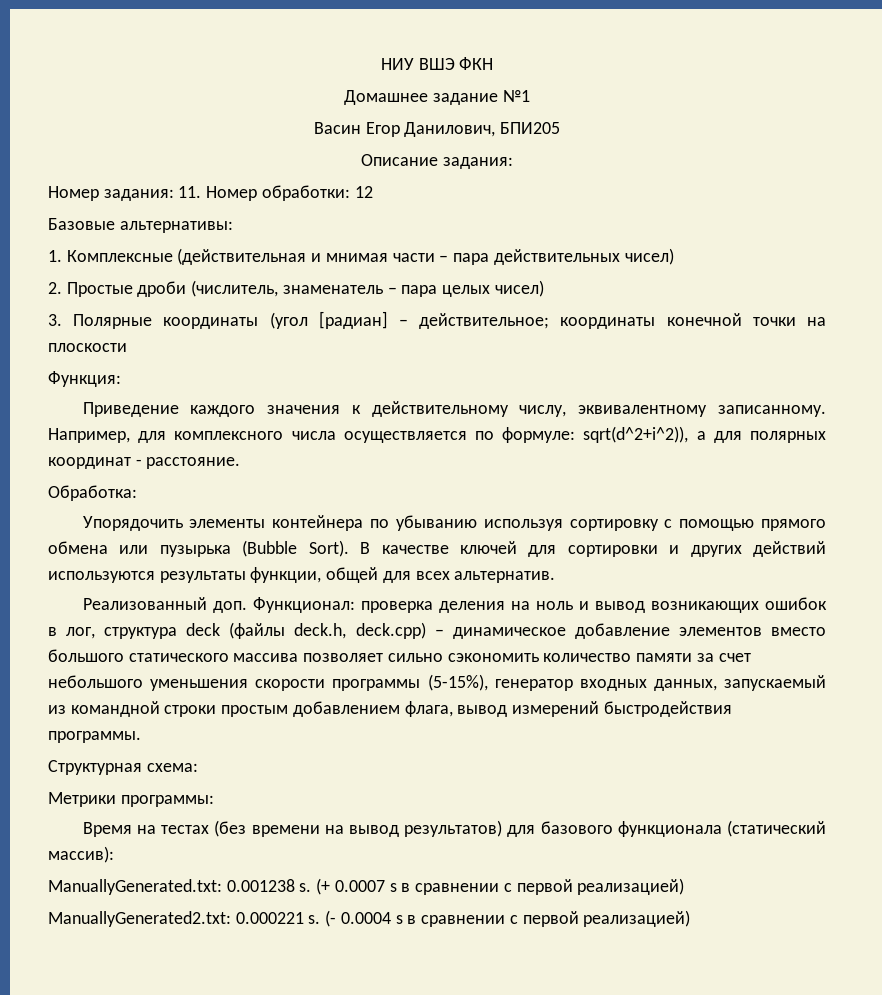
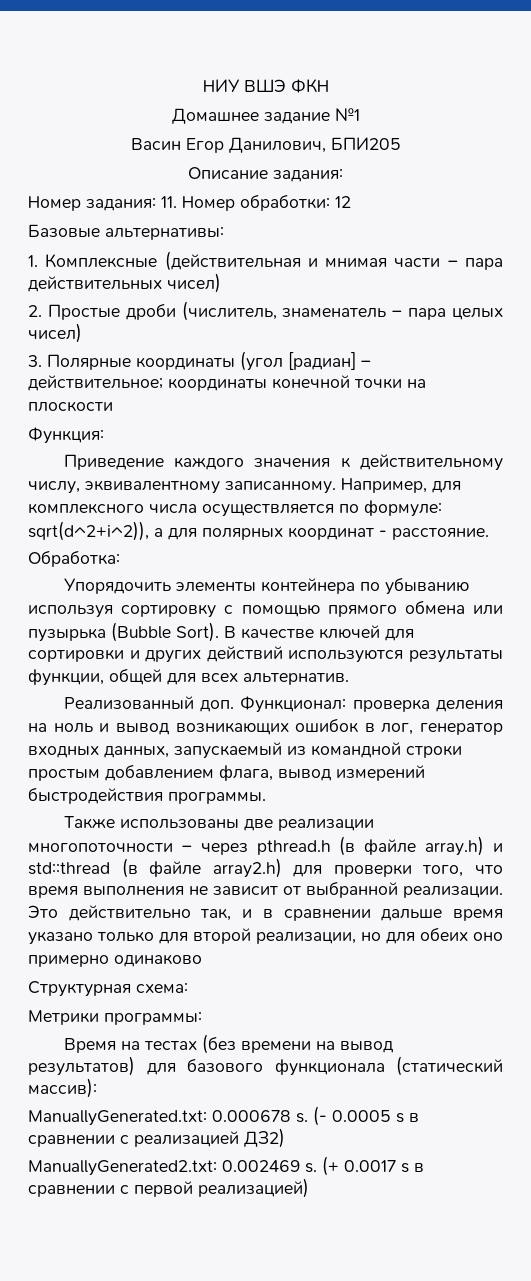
[104,622,827,639] [48,649,751,662] [48,674,488,691] структура deck (файлы deck.h, deck.cpp) – динамическое добавление элементов вместо большого статического массива позволяет сильно сэкономить количество памяти за счет небольшого уменьшения скорости программы (5-15%), -> (414, 729) none
(141, 737) none -> [63,816,374,831] [28,836,503,856] [28,858,503,878] [28,881,503,898] [28,905,504,921] [28,927,503,945] [28,954,202,967] // Также использованы две реализации многопоточности – через pthread.h (в файле array.h) и std::thread (в файле array2.h) для проверки того, что время выполнения не зависит от выбранной реализации. Это действительно так, и в сравнении дальше время указано только для второй реализации, но для обеих оно примерно одинаково
[226,879,295,892] 0.001238 -> [212,1106,419,1126] [28,1128,285,1148] [28,1160,300,1176] 0.000678 s. (- 0.0005 s в сравнении с реализацией ДЗ2) // ManuallyGenerated2.txt: 0.002469
[334,878,685,895] [48,910,691,927] 0.0007 s в сравнении с первой реализацией) // ManuallyGenerated2.txt: 0.000221 s. (- 0.0004 s в сравнении с первой реализацией) -> [344,1160,424,1173] [28,1178,309,1198] 0.0017 s в сравнении с первой реализацией)

